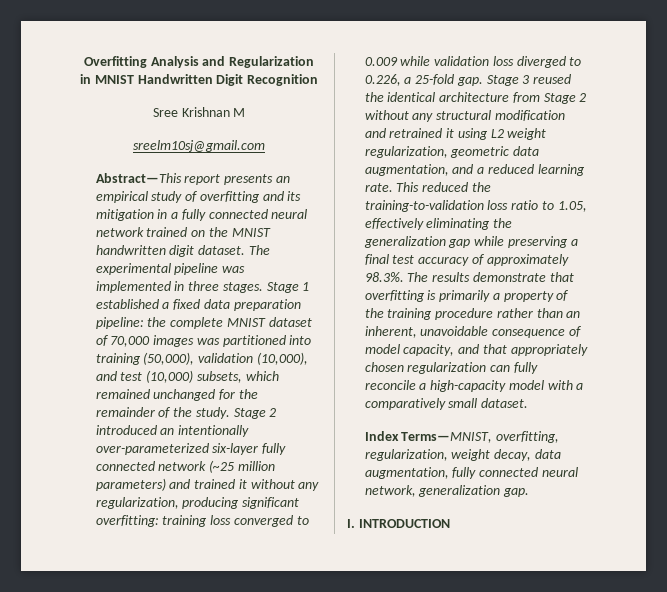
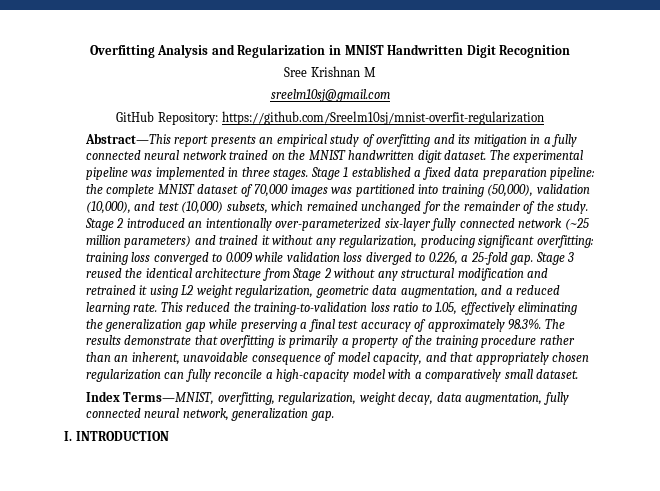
(265, 146) none -> [116,111,544,125] // GitHub Repository: https://github.com/Sreelm10sj/mnist-overfit-regularization

